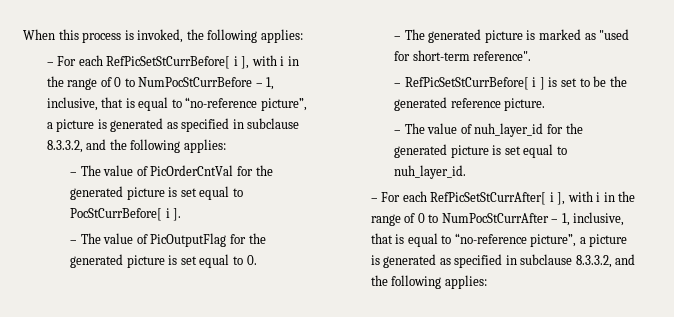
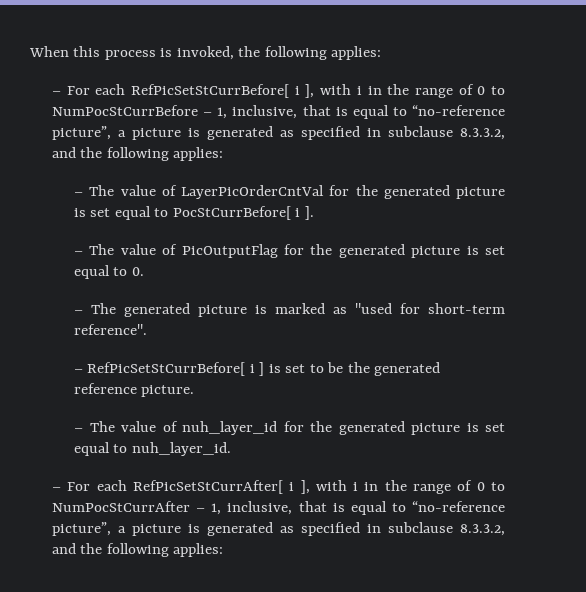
[150,165,234,176] PicOrderCntVal -> [181,185,325,199] LayerPicOrderCntVal

